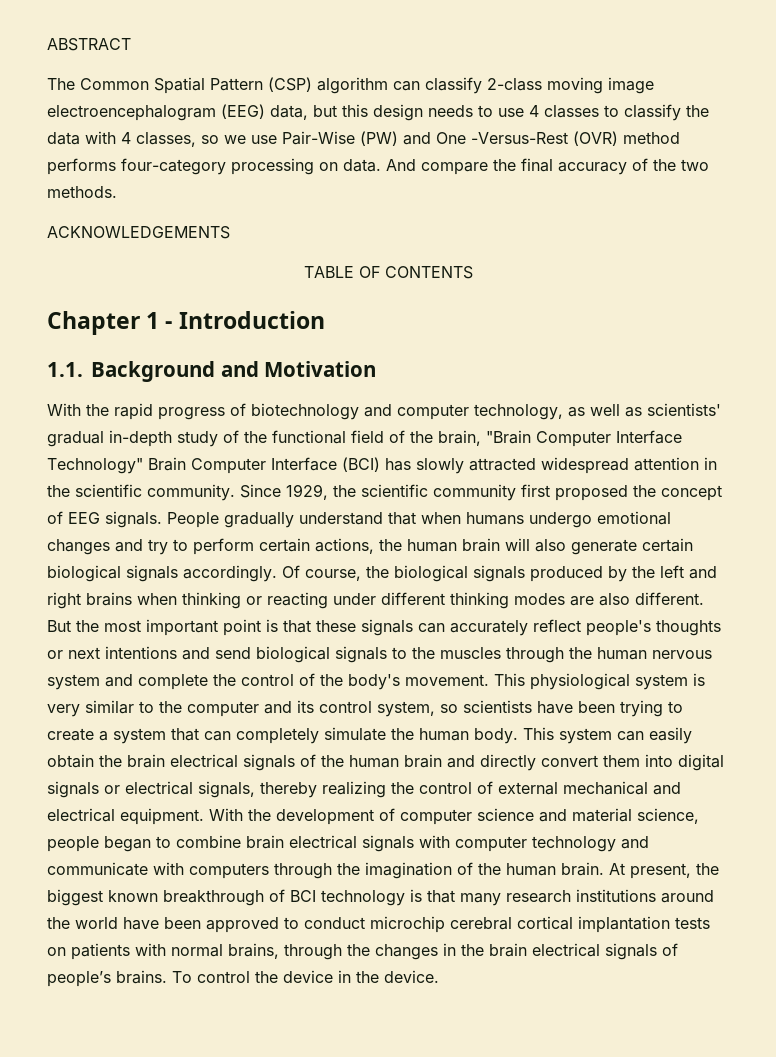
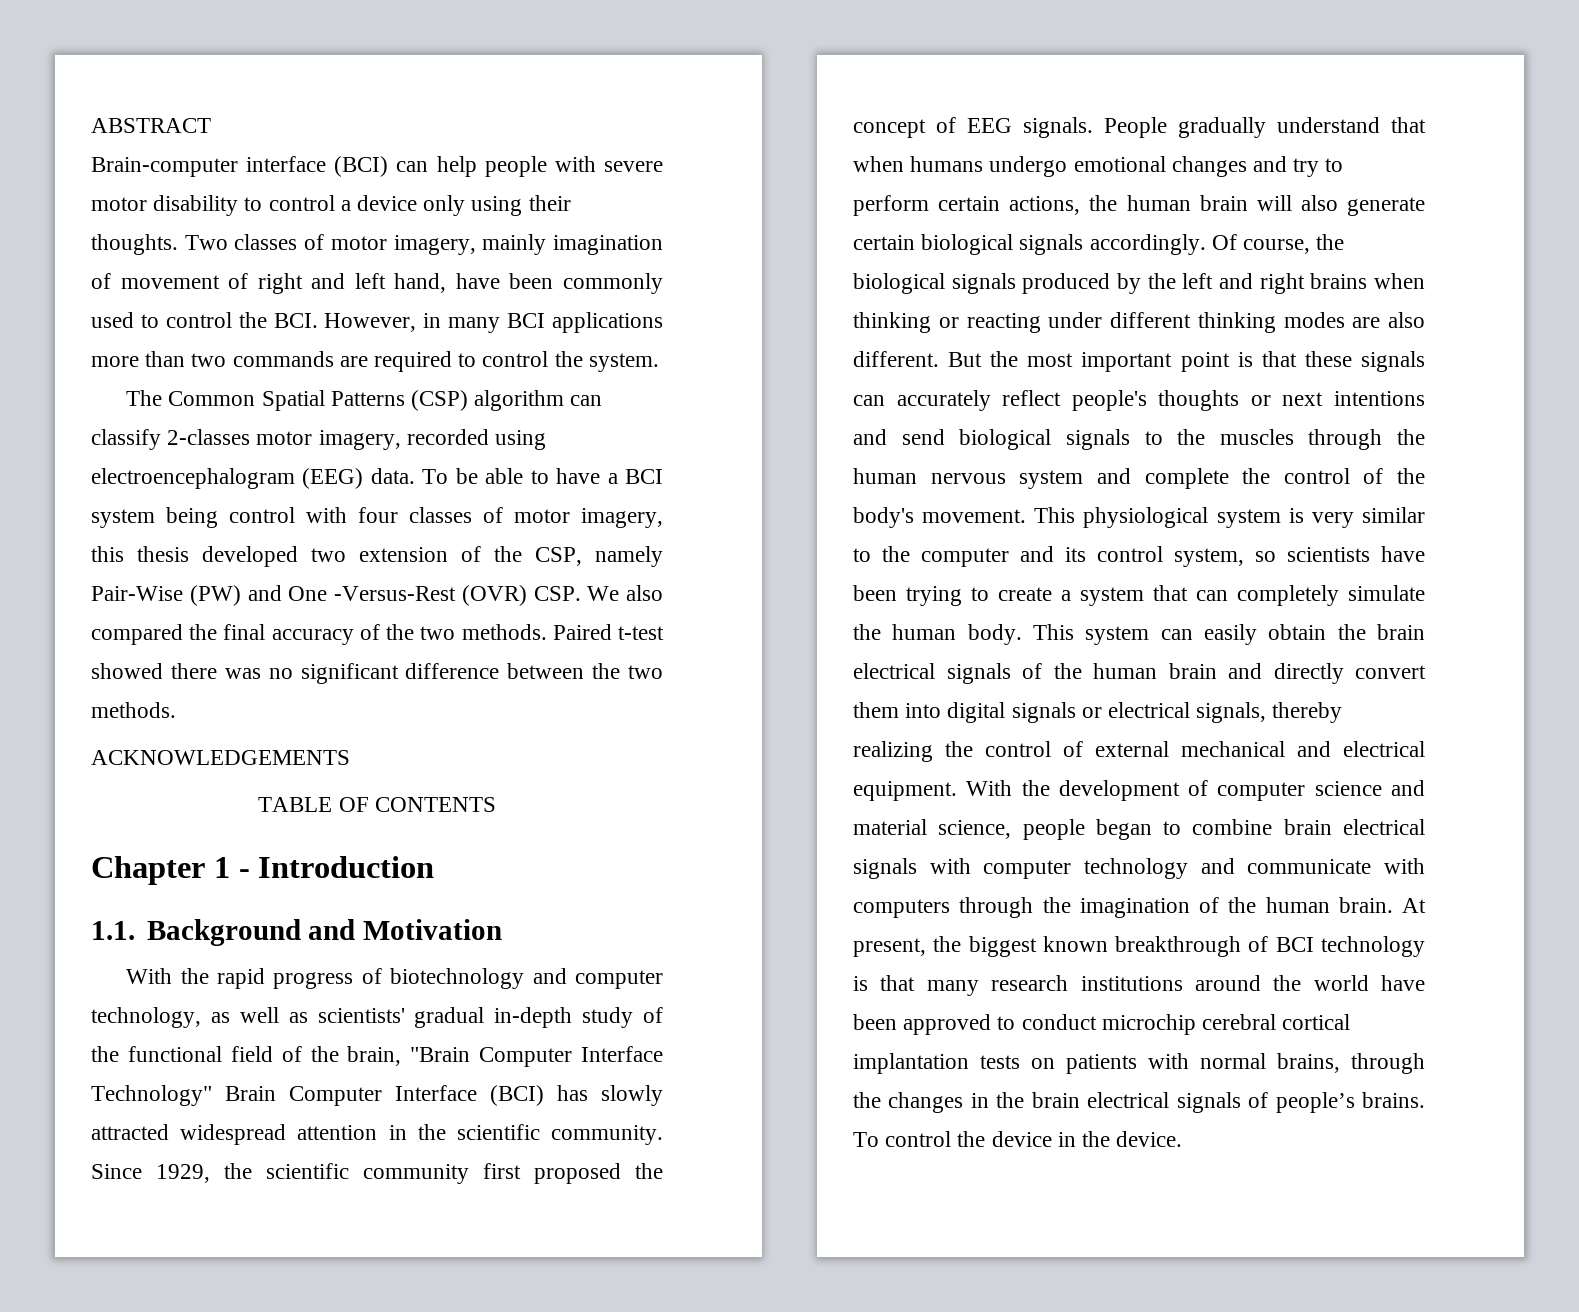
(131, 44) none -> [91,156,664,177] [91,195,571,216] [91,234,663,255] [91,273,663,294] [91,312,664,333] [91,351,659,372] // Brain-computer interface (BCI) can help people with severe motor disability to control a device only using their thoughts. Two classes of motor imagery, mainly imagination of movement of right and left hand, have been commonly used to control the BCI. However, in many BCI applications more than two commands are required to control the system.
[210,78,263,91] Pattern -> [330,391,405,406] Patterns
[487,77,654,94] [47,104,709,121] [47,131,277,147] 2-class moving image electroencephalogram (EEG) data, but this design needs to use 4 classes to classify the data with 4 classes, so we use -> [167,429,547,450] [91,468,664,489] [91,507,663,528] [91,546,663,567] 2-classes motor imagery, recorded using electroencephalogram (EEG) data. To be able to have a BCI system being control with four classes of motor imagery, this thesis developed two extension of the CSP, namely
[623,132,680,144] [47,158,488,175] method performs four-category processing on data. And compare -> [533,585,663,601] [91,624,183,645] CSP. We also compared
(117, 192) none -> [552,624,664,640] [91,663,663,684] [91,702,176,718] Paired t-test showed there was no significant difference between the two methods.

